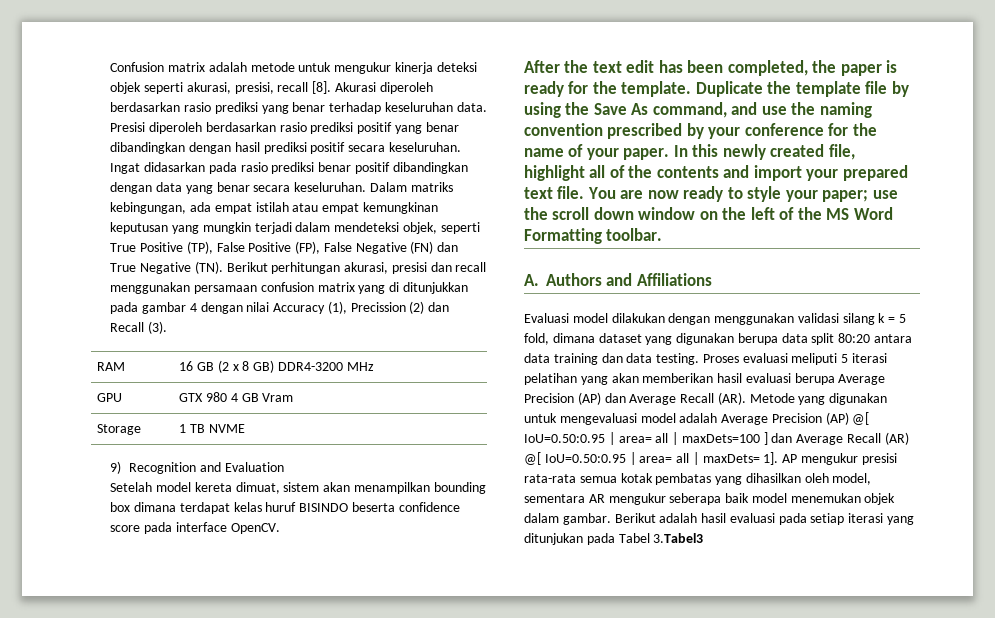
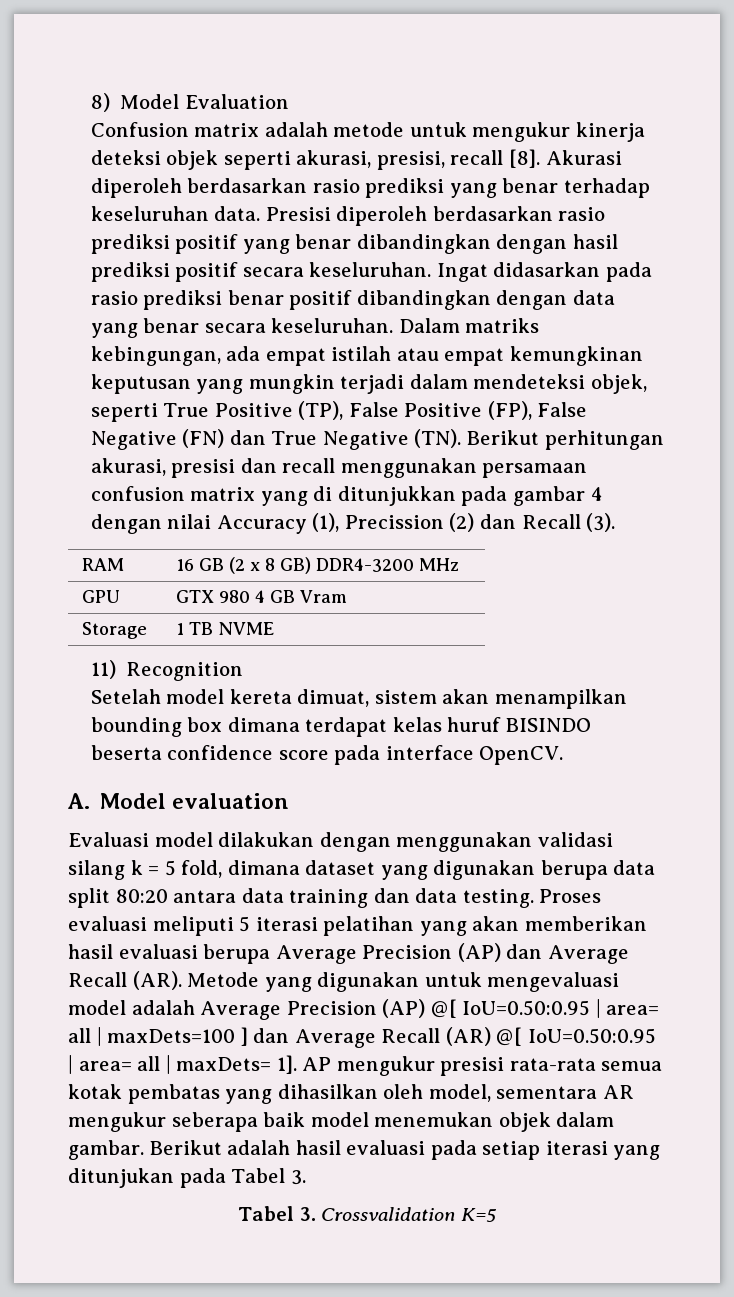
(110, 67) none -> [90,93,289,112] 8) Model Evaluation //
[110,461,122,474] 9) -> [90,660,116,679] 11)
[200,462,285,472] and Evaluation -> (244, 671) none
[524,60,898,76] [524,81,909,97] [524,102,872,118] [524,123,877,139] [524,144,855,160] [524,165,908,181] [524,186,898,202] [524,207,893,220] [524,228,663,244] [524,273,712,286] After the text edit has been completed, the paper is ready for the template. Duplicate the template file by using the Save As command, and use the naming convention prescribed by your conference for the name of your paper. In this newly created file, highlight all of the contents and import your prepared text file. You are now ready to style your paper; use the scroll down window on the left of the MS Word Formatting toolbar. // A. Authors and Affiliations -> [67,793,290,809] A. Model evaluation
[653,533,704,543] 3.Tabel3 -> [290,1170,306,1185] [238,1206,496,1222] 3. // Tabel 3. Crossvalidation K=5

